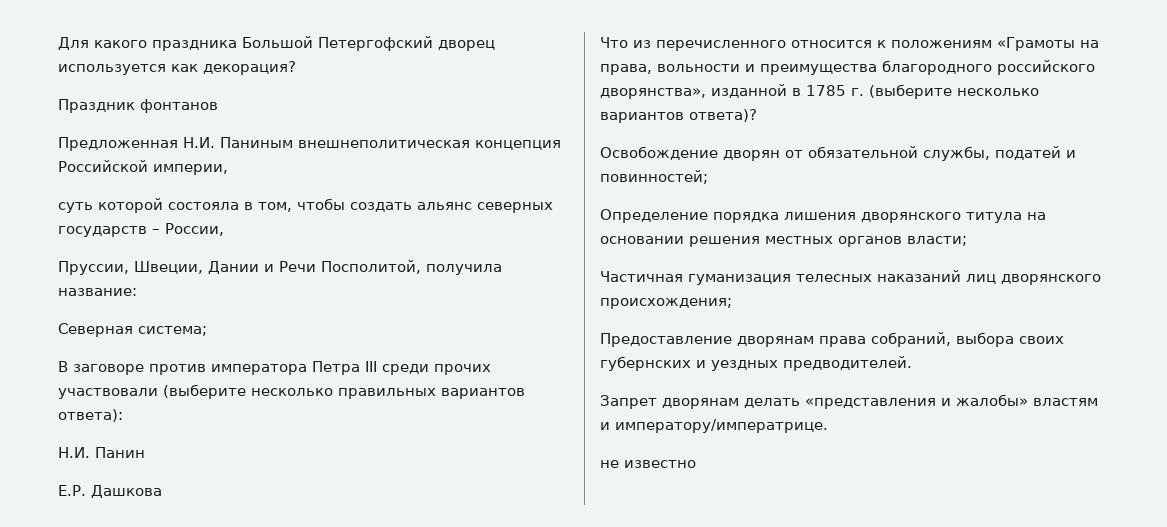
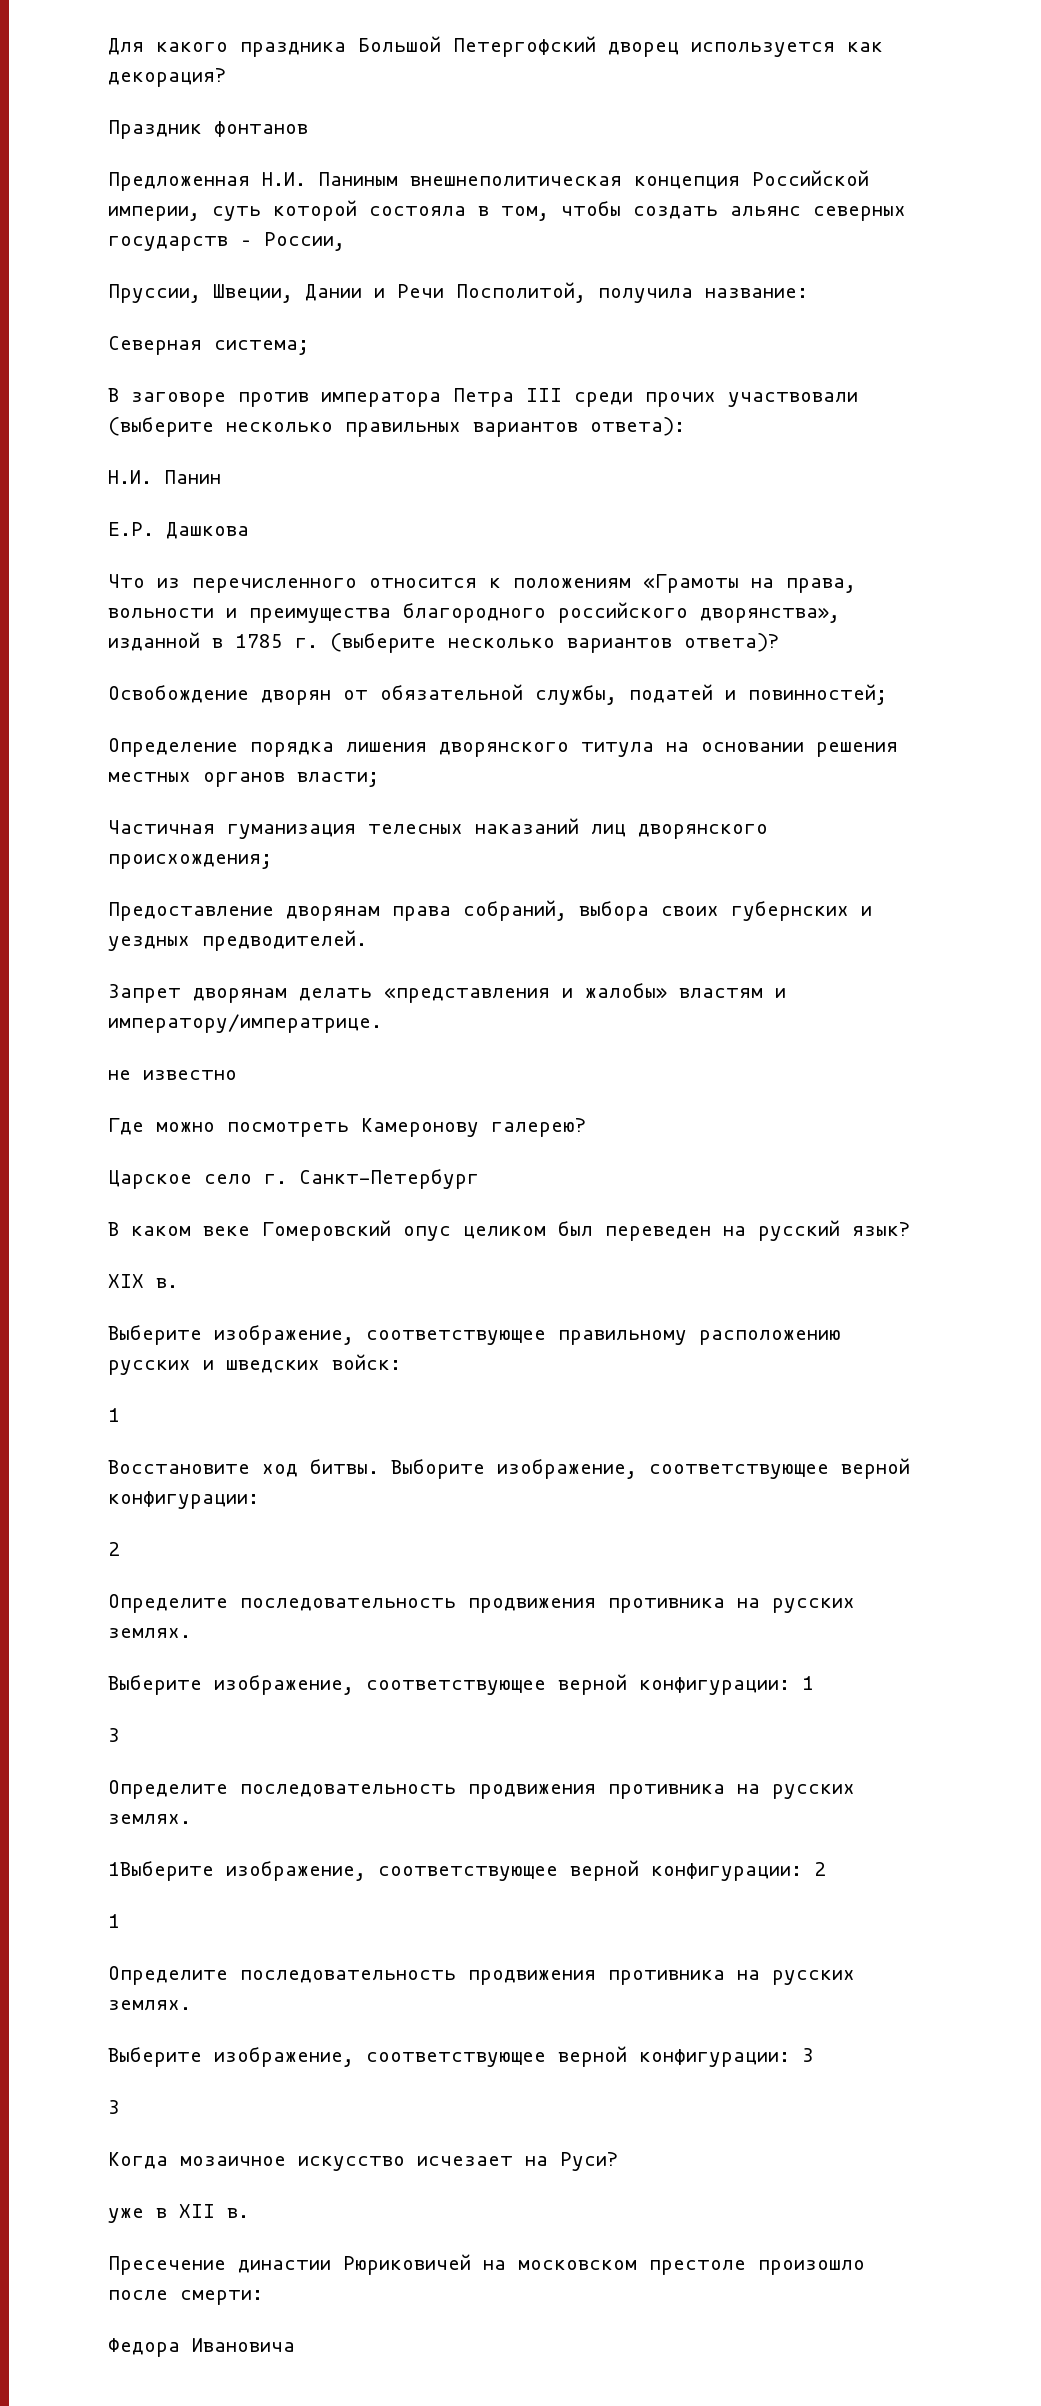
(228, 169) // -> (200, 213) none
(696, 464) none -> [108,1118,586,1137] [108,1169,479,1189] [108,1220,910,1241] [108,1274,178,1288] [108,1325,841,1345] [108,1354,401,1375] [108,1408,120,1422] [108,1458,910,1479] [108,1491,259,1509] [108,1542,120,1556] [108,1594,855,1613] [108,1628,191,1639] [108,1674,814,1695] [108,1728,120,1742] [108,1780,855,1799] [108,1814,191,1825] [108,1860,826,1881] [108,1914,120,1928] [108,1966,855,1985] [108,2000,191,2011] [108,2046,814,2067] [108,2100,120,2114] [108,2152,618,2171] [108,2204,249,2223] [108,2254,865,2275] [108,2290,263,2305] [108,2338,295,2357] // Где можно посмотреть Камеронову галерею? // Царское село г. Санкт-Петербург // В каком веке Гомеровский опус целиком был переведен на русский язык? // XIX в. // Выберите изображение, соответствующее правильному расположению русских и шведских войск: // 1 // Восстановите ход битвы. Выборите изображение, соответствующее верной конфигурации: // 2 // Определите последовательность продвижения противника на русских землях. // Выберите изображение, соответствующее верной конфигурации: 1 // 3 // Определите последовательность продвижения противника на русских землях. // 1Выберите изображение, соответствующее верной конфигурации: 2 // 1 // Определите последовательность продвижения противника на русских землях. // Выберите изображение, соответствующее верной конфигурации: 3 // 3 // Когда мозаичное искусство исчезает на Руси? // уже в XII в. // Пресечение династии Рюриковичей на московском престоле произошло после смерти: // Федора Ивановича

